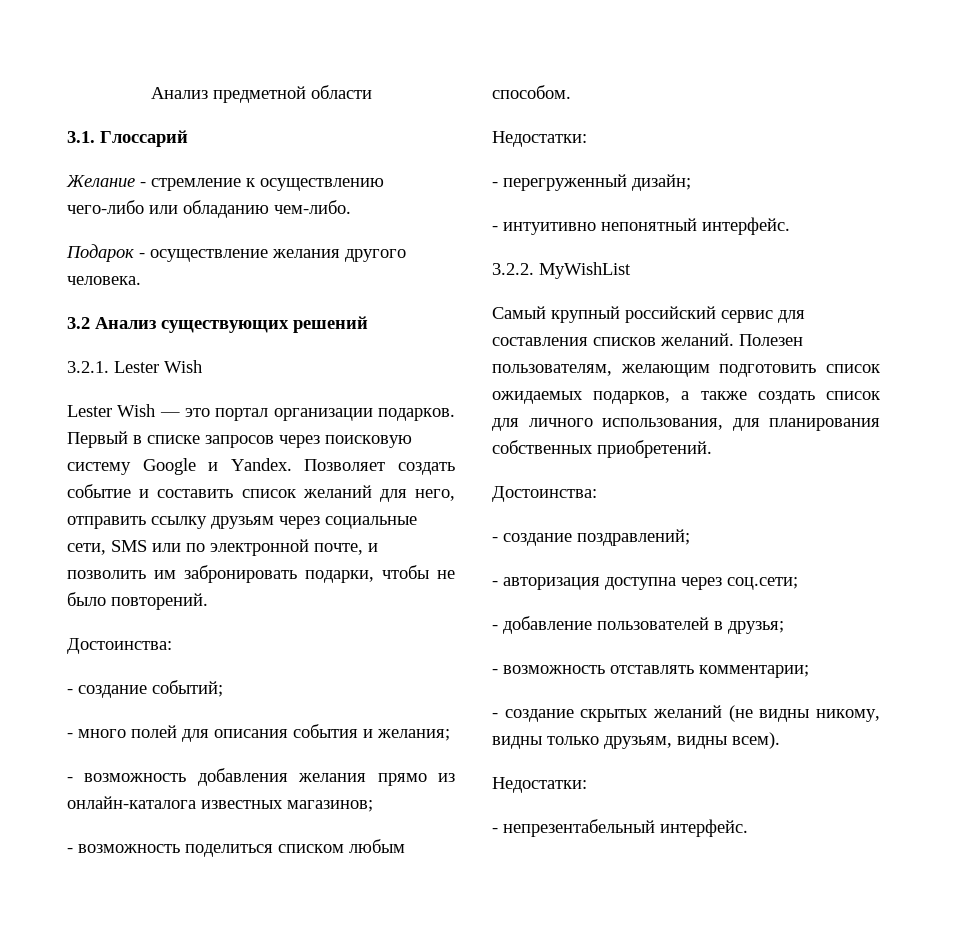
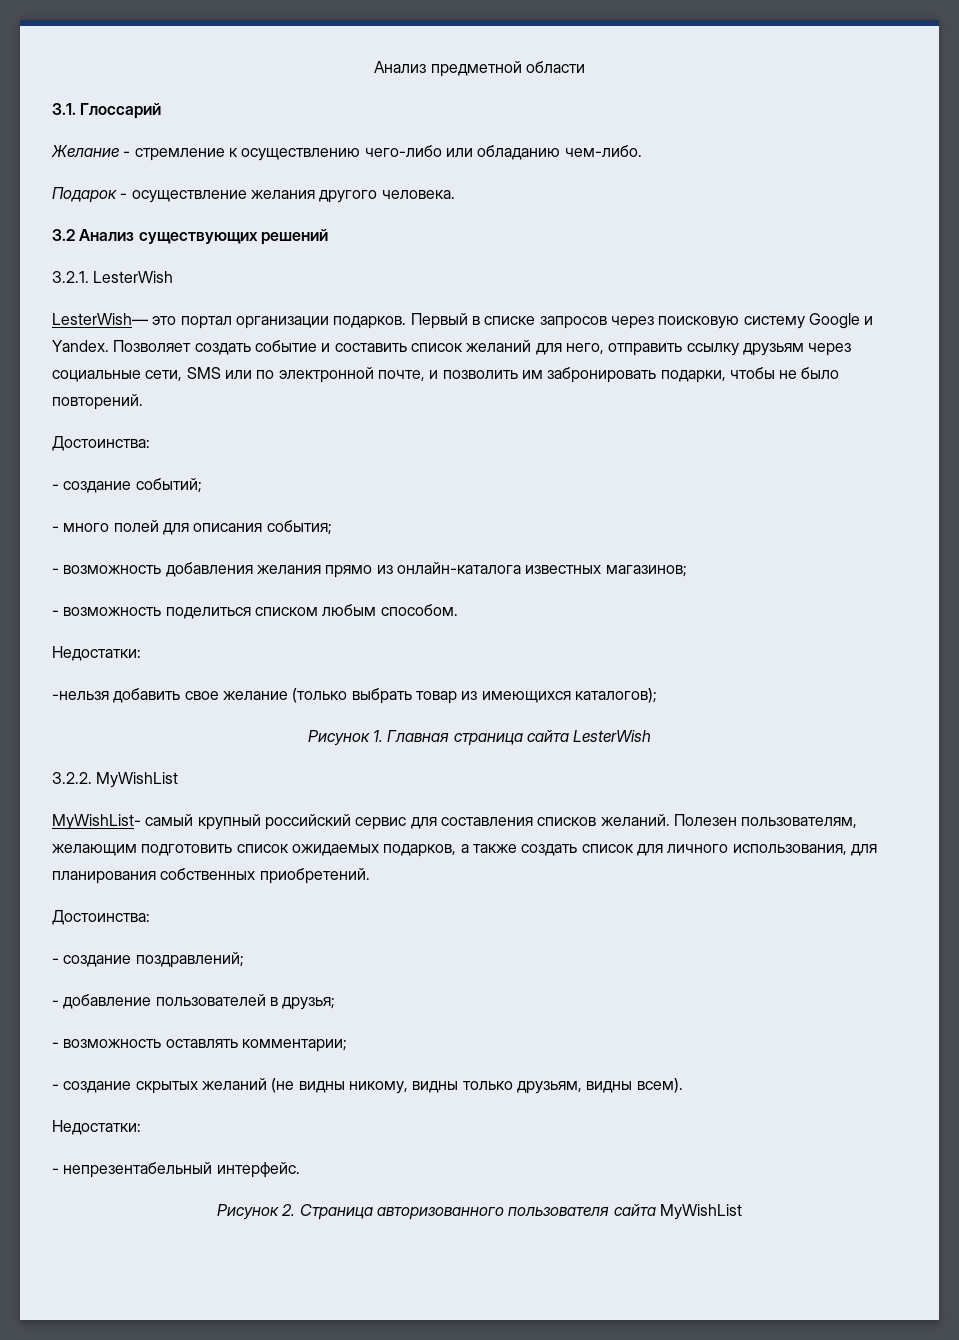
[114,360,202,373] [67,404,180,417] Lester Wish // Lester Wish — -> [93,271,174,283] [52,313,148,325] LesterWish // LesterWish—
[293,724,450,741] события и желания; -> [266,520,332,535] события;
[492,174,691,191] [492,217,790,235] - перегруженный дизайн; // - интуитивно непонятный интерфейс. -> [52,688,657,704] [307,730,652,746] -нельзя добавить свое желание (только выбрать товар из имеющихся каталогов); // Рисунок 1. Главная страница сайта LesterWish
[492,306,546,319] Самый -> [52,814,194,830] MyWishList- самый
[492,577,798,590] // - авторизация доступна через соц.сети; -> (244, 960) none
[610,665,694,674] отставлять -> [165,1039,238,1048] оставлять
(748, 828) none -> [217,1204,742,1220] // Рисунок 2. Страница авторизованного пользователя сайта MyWishList

